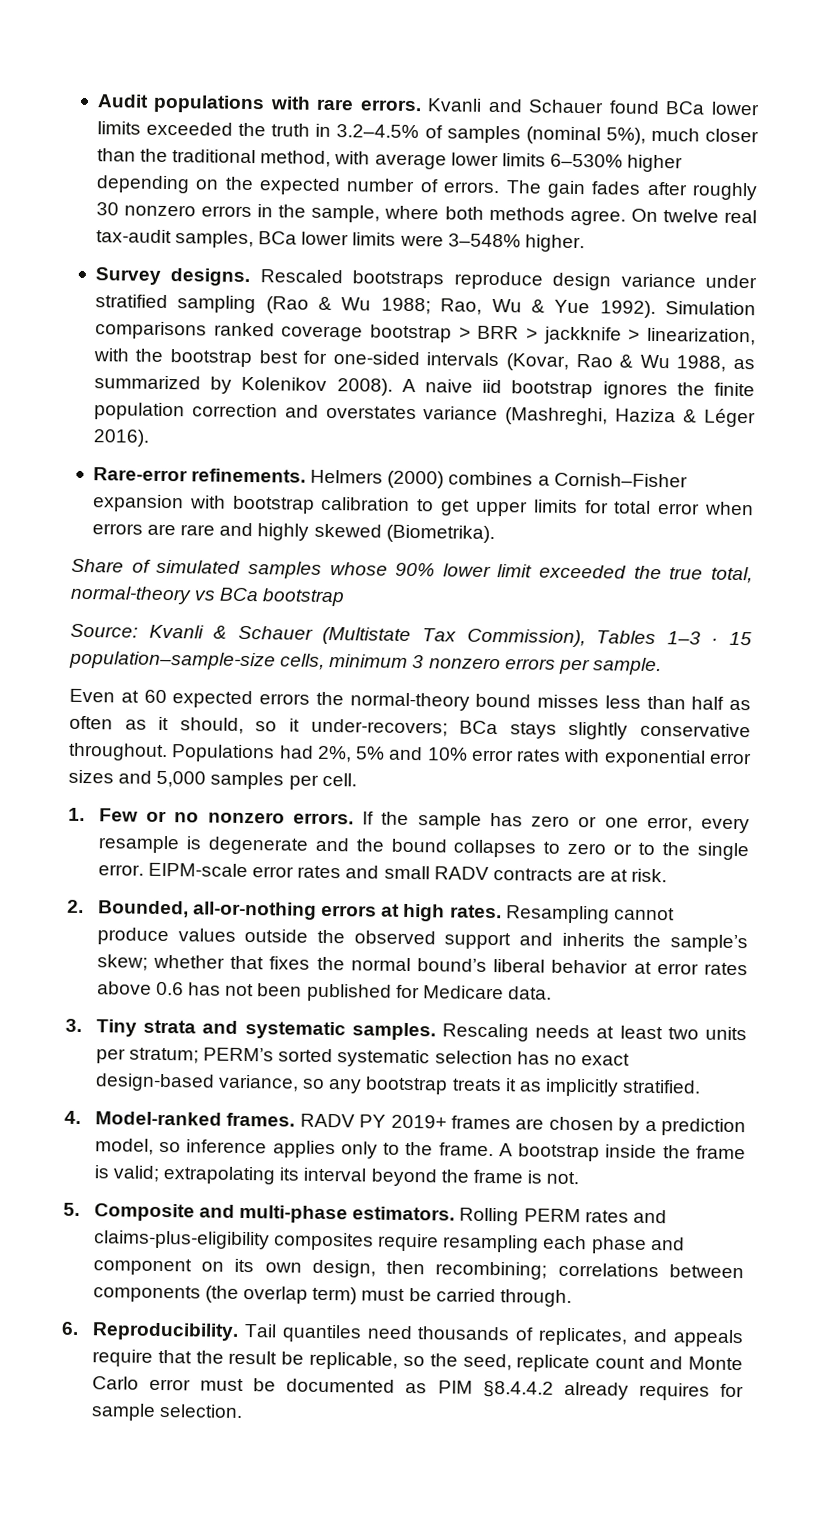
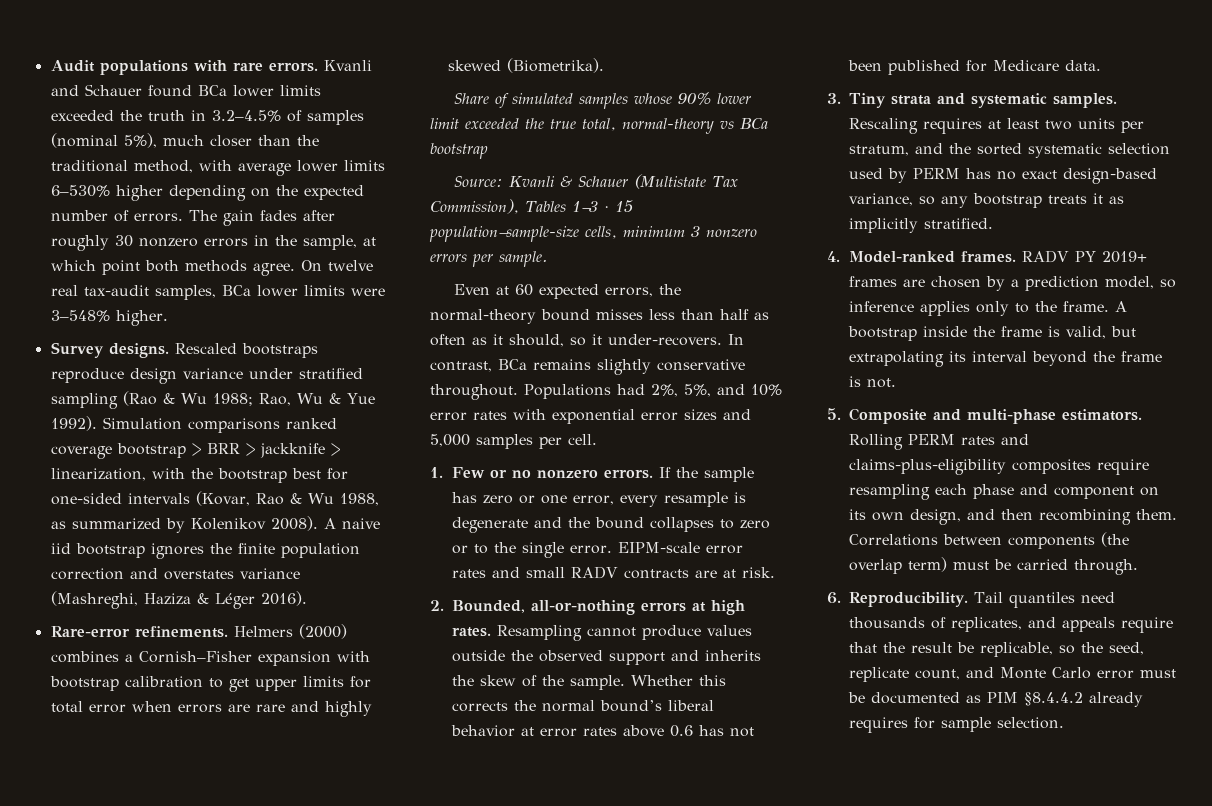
[384,205,440,220] where -> [362,237,376,246] [50,260,140,275] at which point
[259,693,310,705] errors -> [604,287,653,297] errors,
[310,718,557,739] under-recovers; BCa stays -> [608,334,744,346] [430,359,591,372] under-recovers. In contrast, BCa remains
[355,746,386,760] 5% -> [684,384,711,397] 5%,
[670,934,748,953] [96,954,311,971] sample’s skew; whether that fixes -> [480,675,726,690] [452,702,508,712] skew of the sample. Whether this corrects
[535,1024,591,1039] needs -> [923,118,982,134] requires
[128,1047,513,1068] stratum; PERM’s sorted systematic selection -> [849,143,1170,158] [849,168,960,183] stratum, and the sorted systematic selection used by PERM
[112,1165,159,1182] valid; -> [1065,326,1136,339] valid, but
[386,1260,659,1280] then recombining; correlations -> [967,509,1177,525] [849,534,938,546] and then recombining them. Correlations
[595,1356,646,1369] count -> [915,669,960,680] count,

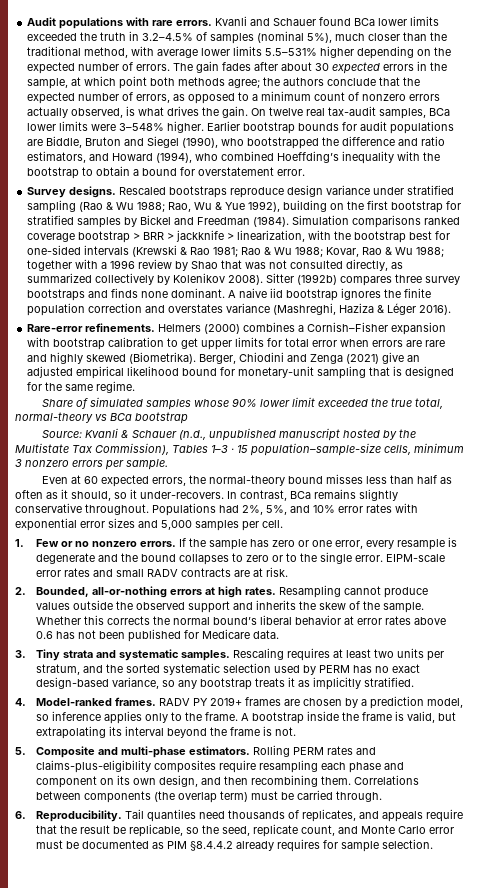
[50,185,110,197] 6–530% -> [265,48,318,56] 5.5–531%
[50,235,198,251] roughly 30 nonzero -> [281,62,381,74] about 30 expected
[252,263,295,276] agree. -> [228,77,421,88] [27,91,441,104] [27,106,249,118] agree; the authors conclude that the expected number of errors, as opposed to a minimum count of nonzero errors actually observed, is what drives the gain.
(168, 318) none -> [207,121,455,134] [27,136,446,149] [27,151,441,164] [27,166,306,179] Earlier bootstrap bounds for audit populations are Biddle, Bruton and Siegel (1990), who bootstrapped the difference and ratio estimators, and Howard (1994), who combined Hoeffding’s inequality with the bootstrap to obtain a bound for overstatement error.
[50,416,97,431] 1992). -> [248,200,462,213] [27,215,290,228] 1992), building on the first bootstrap for stratified samples by Bickel and Freedman (1984).
[195,491,379,506] (Kovar, Rao & Wu 1988, -> [132,245,445,257] [27,259,389,271] (Krewski & Rao 1981; Rao & Wu 1988; Kovar, Rao & Wu 1988; together with a 1996 review by Shao that was not consulted directly,
(161, 524) none -> [95,273,155,285] collectively
(318, 523) none -> [266,273,461,286] [27,288,226,301] Sitter (1992b) compares three survey bootstraps and finds none dominant.
(604, 65) none -> [199,352,421,364] [27,366,455,379] [27,381,136,393] Berger, Chiodini and Zenga (2021) give an adjusted empirical likelihood bound for monetary-unit sampling that is designed for the same regime.
[633,174,706,189] (Multistate -> [179,428,417,441] [15,443,69,453] (n.d., unpublished manuscript hosted by the Multistate

